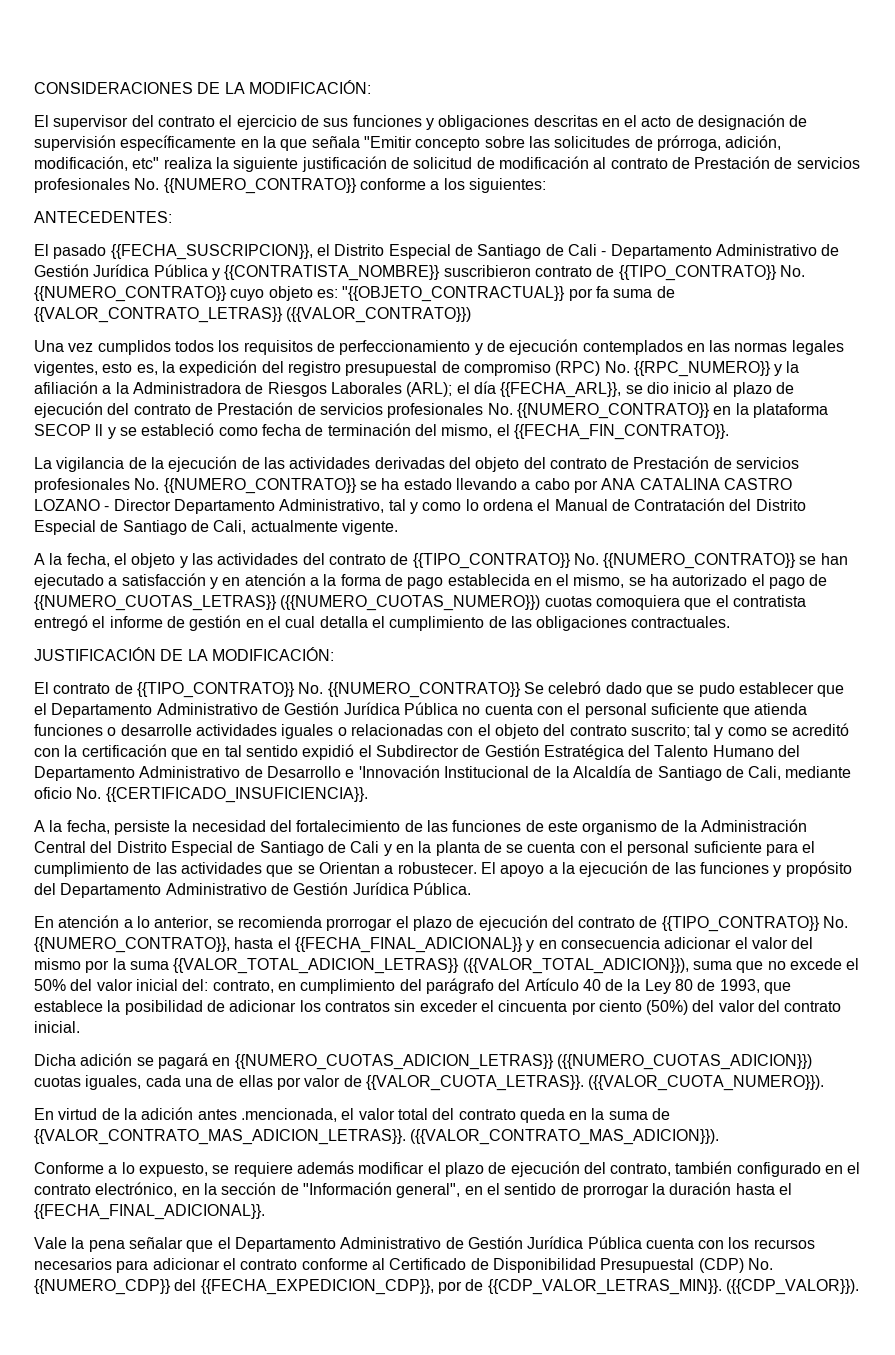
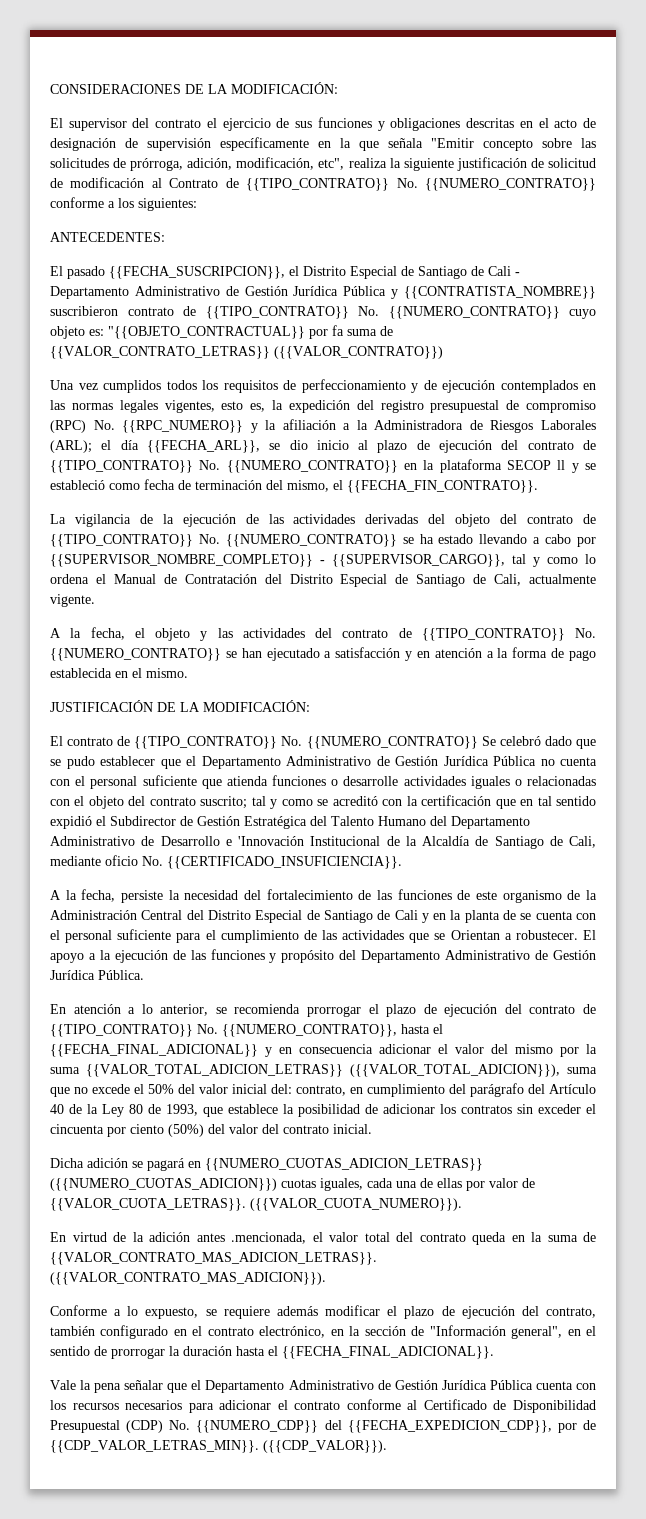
[132,157,160,169] etc" -> [318,158,345,170] etc",
[610,156,860,169] [34,178,130,193] contrato de Prestación de servicios profesionales -> [169,178,390,191] Contrato de {{TIPO_CONTRATO}}
[217,402,484,418] Prestación de servicios profesionales -> [50,460,193,473] {{TIPO_CONTRATO}}
[633,456,800,469] [34,478,130,493] Prestación de servicios profesionales -> [50,534,193,547] {{TIPO_CONTRATO}}
[601,478,792,490] [34,499,385,514] ANA CATALINA CASTRO LOZANO - Director Departamento Administrativo, -> [50,554,505,567] {{SUPERVISOR_NOMBRE_COMPLETO}} - {{SUPERVISOR_CARGO}},
[573,574,828,589] [34,595,806,611] [34,615,731,631] mismo, se ha autorizado el pago de {{NUMERO_CUOTAS_LETRAS}} ({{NUMERO_CUOTAS_NUMERO}}) cuotas comoquiera que el contratista entregó el informe de gestión en el cual detalla el cumplimiento de las obligaciones contractuales. -> [146,668,188,678] mismo.

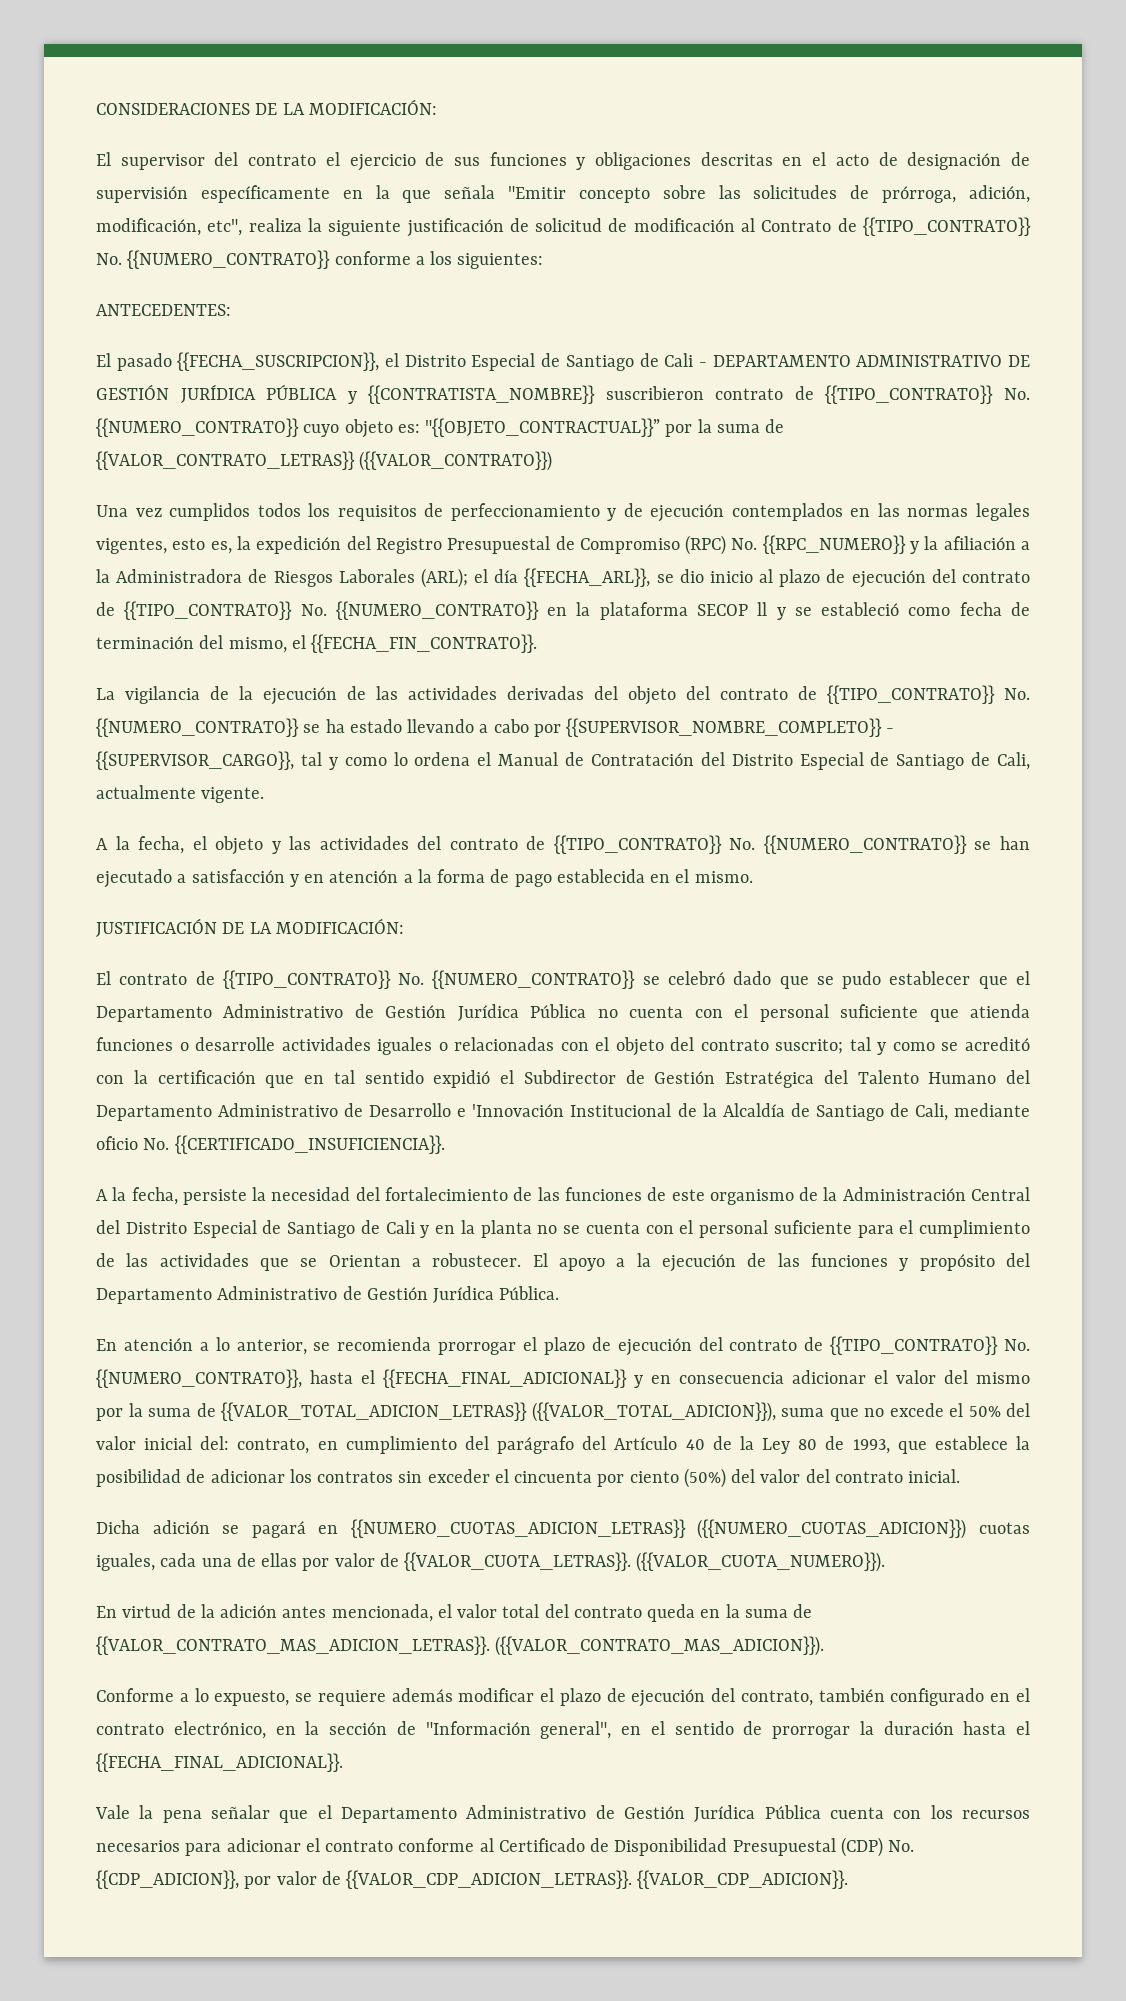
[50,286,387,299] Departamento Administrativo de Gestión Jurídica Pública -> [712,355,1031,367] [96,384,338,403] DEPARTAMENTO ADMINISTRATIVO DE GESTIÓN JURÍDICA PÚBLICA
[108,325,344,339] "{{OBJETO_CONTRACTUAL}} por fa -> [425,418,712,437] "{{OBJETO_CONTRACTUAL}}” por la
[380,400,596,413] registro presupuestal de compromiso -> [375,536,680,554] Registro Presupuestal de Compromiso
[481,736,496,746] Se -> [642,976,660,985] se
[503,910,517,920] de -> [537,1225,558,1234] no
(80, 1070) none -> [196,1403,216,1417] de
[231,1232,306,1244] .mencionada, -> [331,1604,433,1622] mencionada,
[196,1420,596,1433] [50,1440,387,1453] {{NUMERO_CDP}} del {{FECHA_EXPEDICION_CDP}}, por de {{CDP_VALOR_LETRAS_MIN}}. ({{CDP_VALOR}}). -> [96,1870,849,1889] {{CDP_ADICION}}, por valor de {{VALOR_CDP_ADICION_LETRAS}}. {{VALOR_CDP_ADICION}}.

